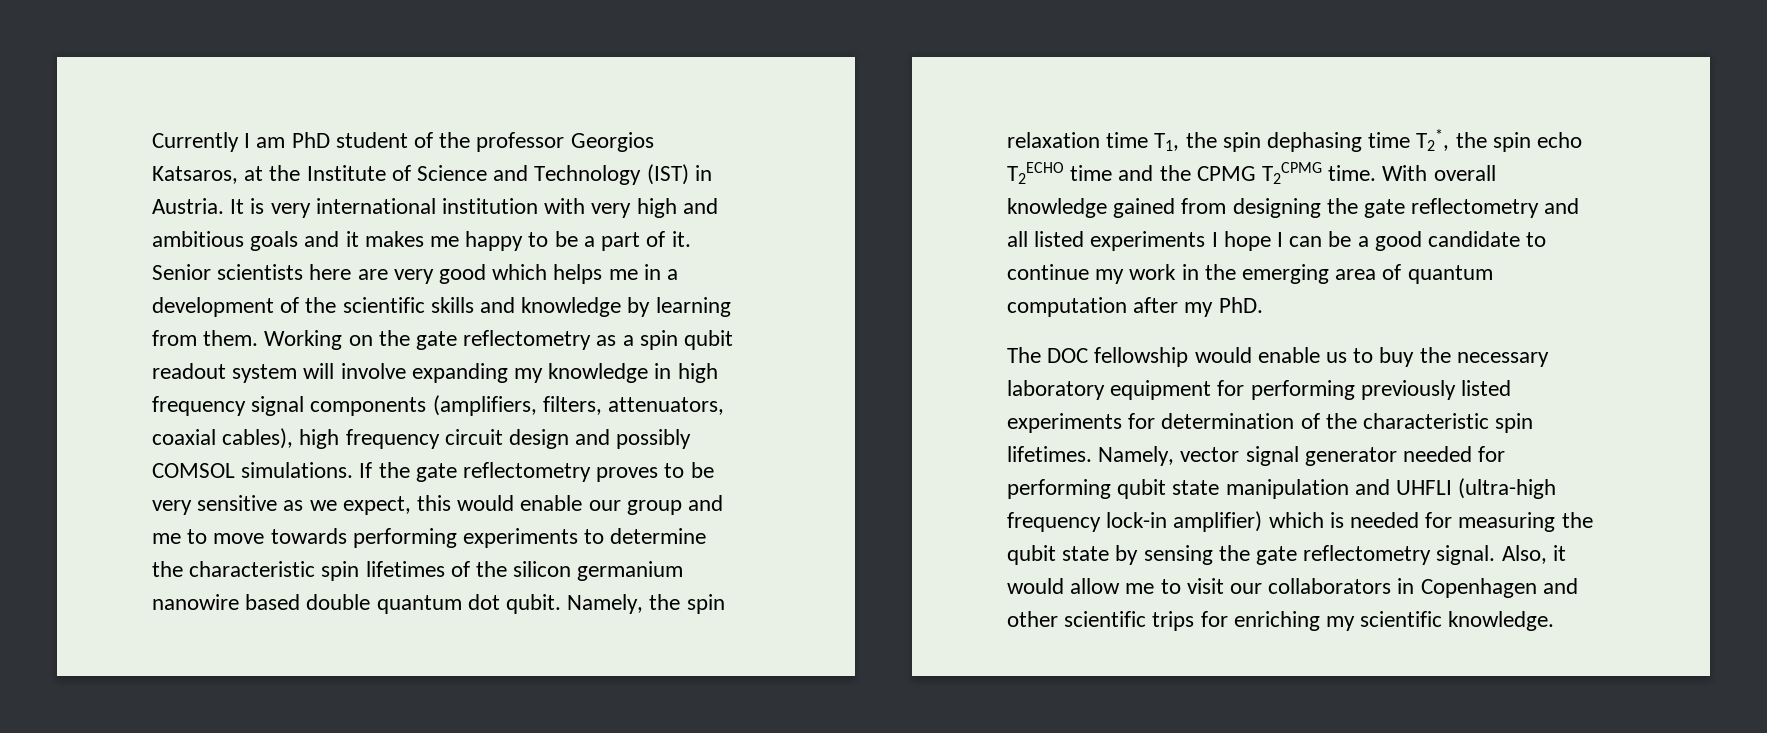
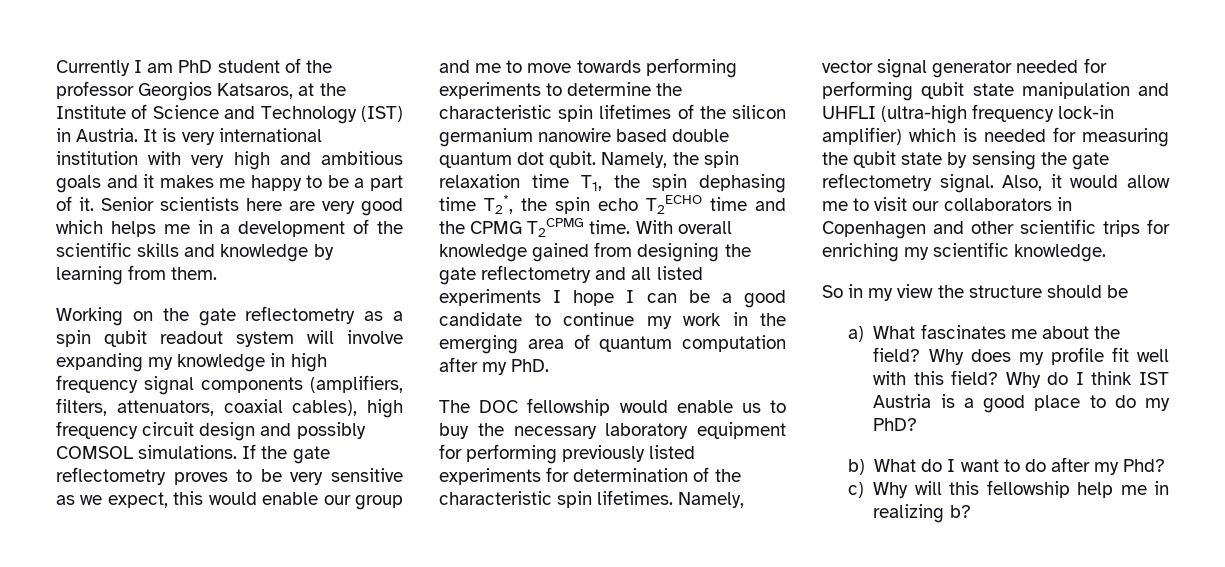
(259, 338) none -> (218, 273) //
(1555, 621) none -> [822,284,1128,301] [847,324,1120,342] [873,347,1169,365] [873,370,1169,388] [873,394,1170,413] [873,418,918,431] [847,457,1166,475] [847,480,1169,498] [873,504,971,523] // So in my view the structure should be // a) What fascinates me about the field? Why does my profile fit well with this field? Why do I think IST Austria is a good place to do my PhD? // b) What do I want to do after my Phd? // c) Why will this fellowship help me in realizing b?

